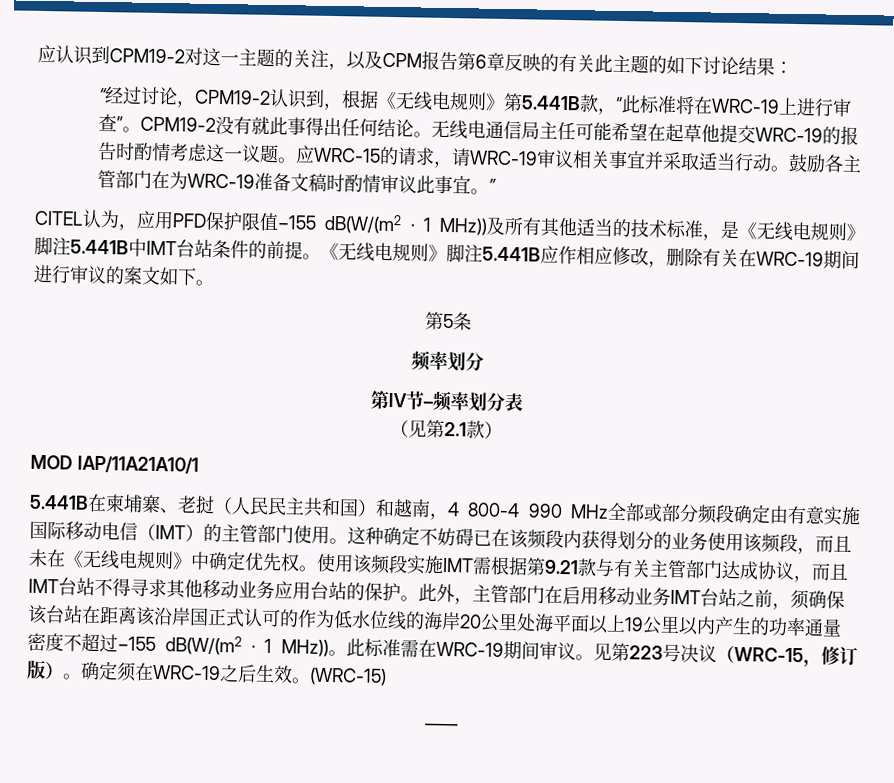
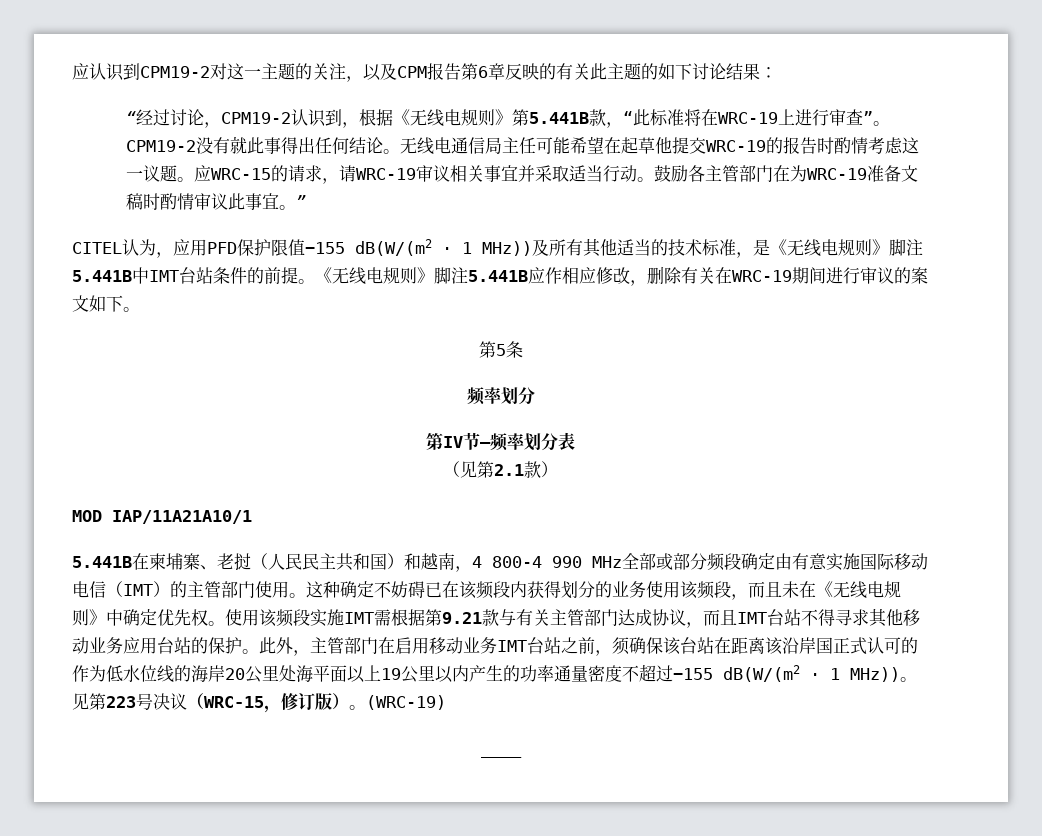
[346,638,594,661] 此标准需在WRC-19期间审议。 -> (917, 679) none
[80,661,387,686] 确定须在WRC-19之后生效。(WRC-15) -> [366,695,446,710] (WRC-19)

